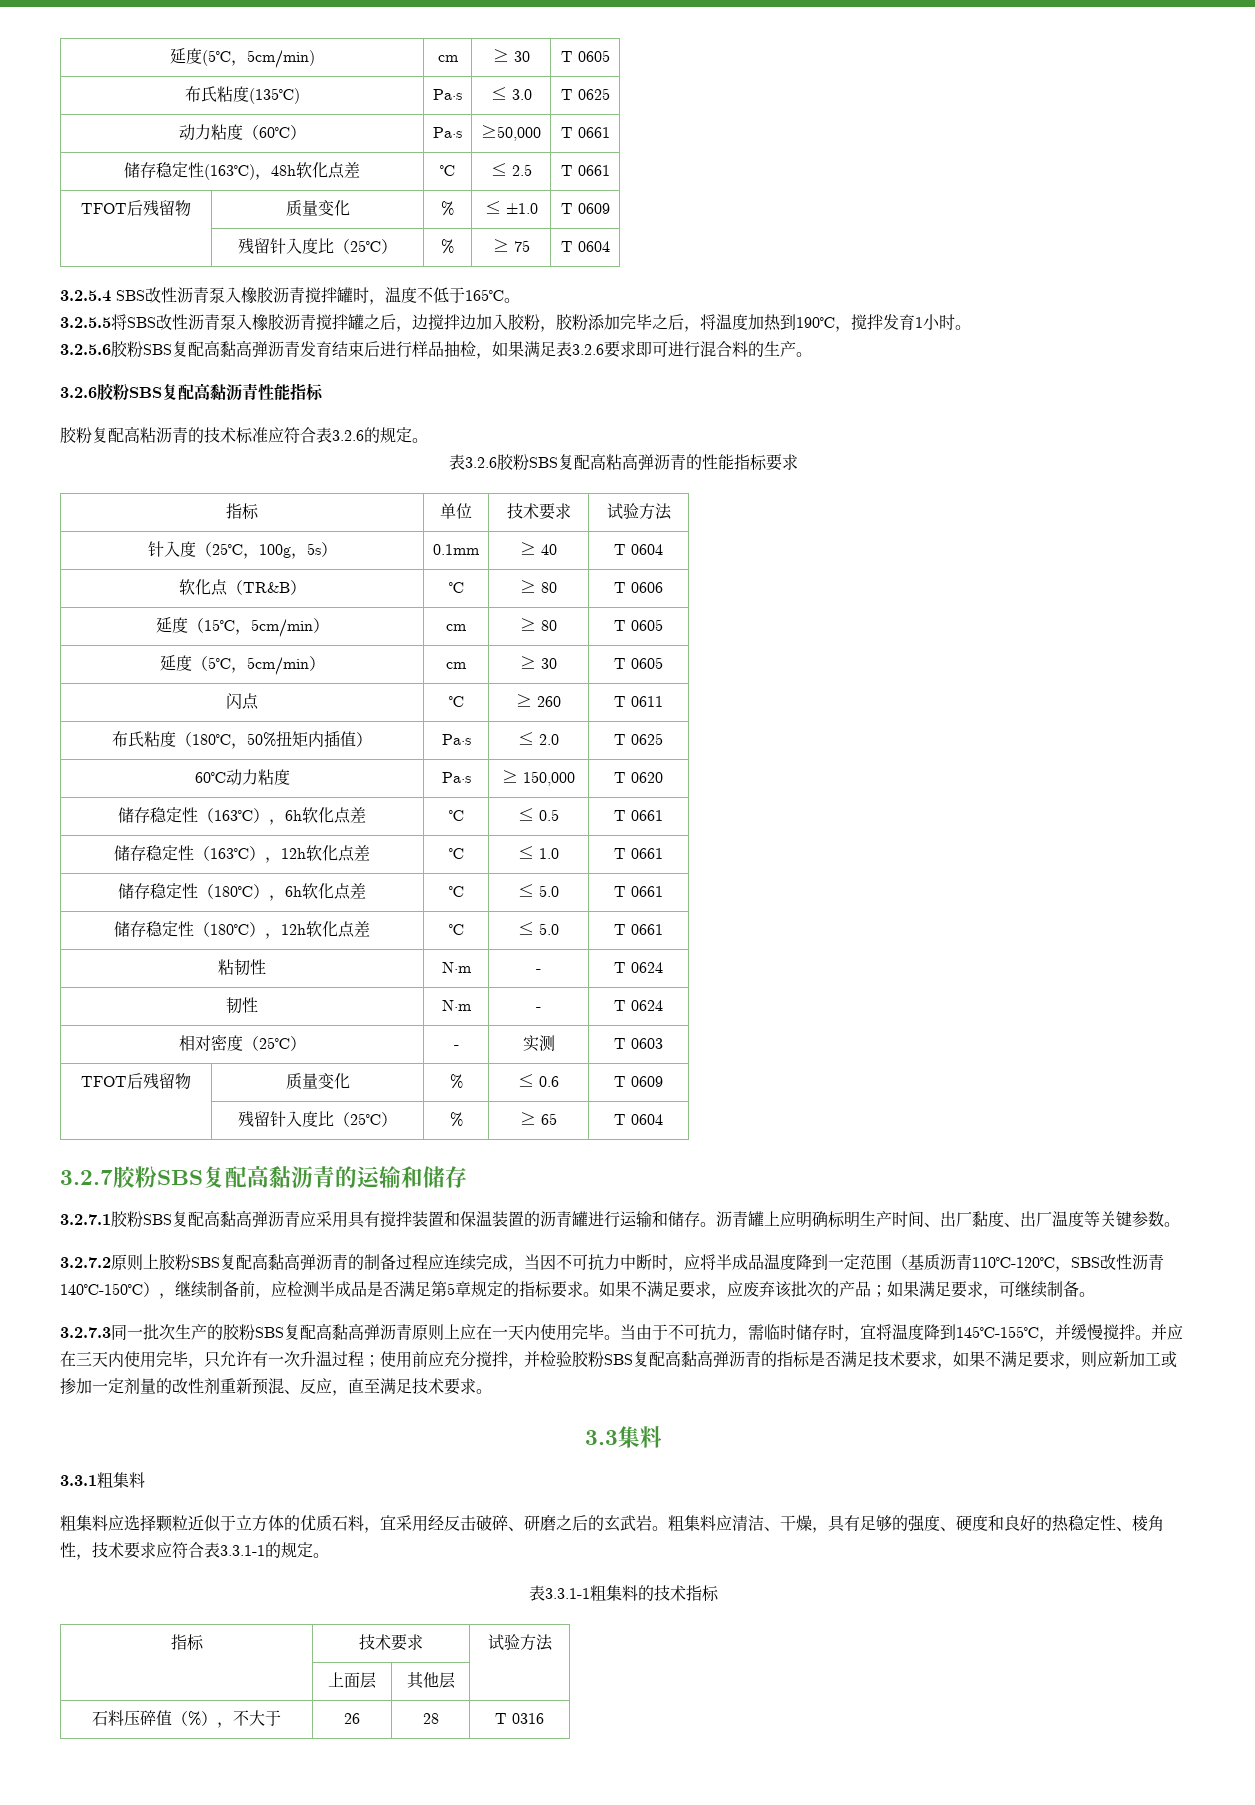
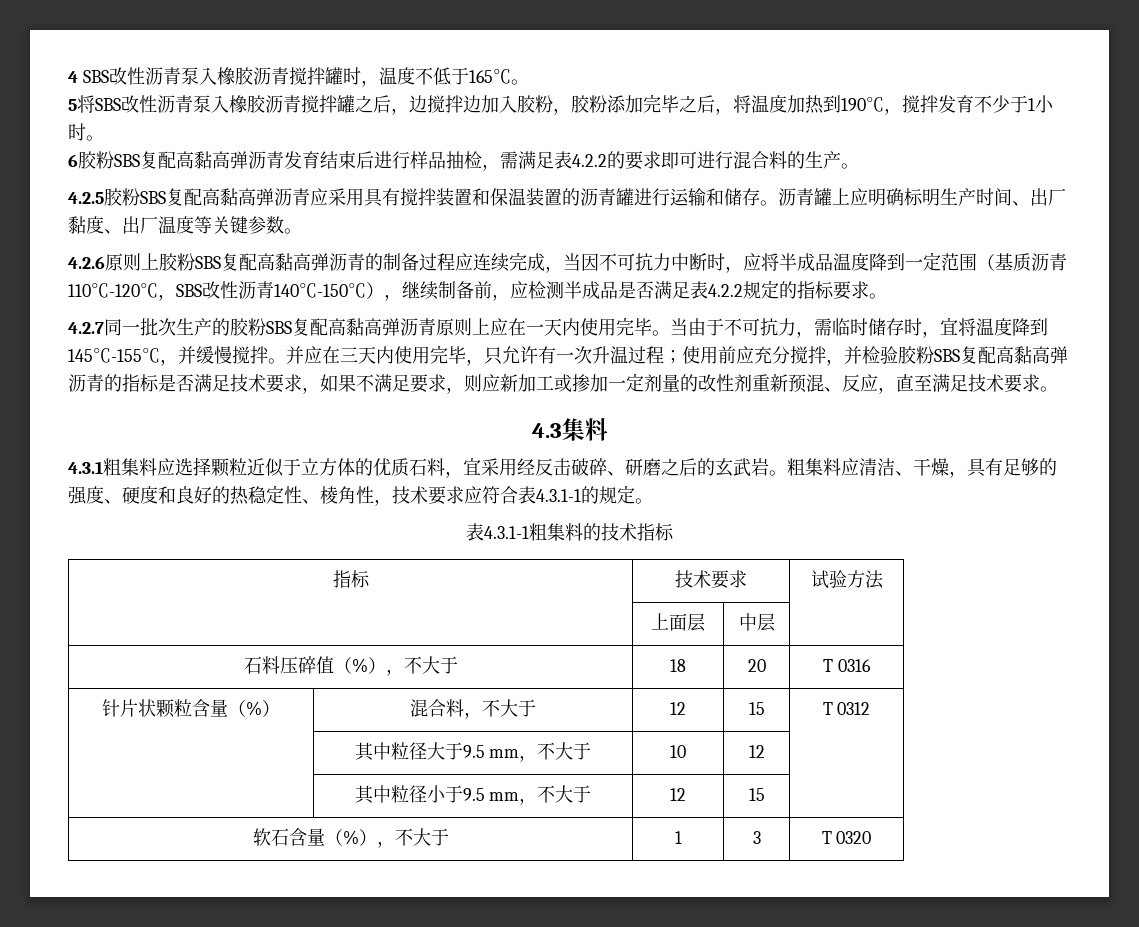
[169,48,315,68] [437,55,459,62] [492,49,530,62] [560,50,610,62] [184,86,300,104] [433,89,462,100] [490,87,532,100] [560,88,610,100] [178,124,306,141] [433,127,462,138] [480,125,541,141] [560,127,610,138] [124,162,360,180] [440,165,455,176] [490,163,532,176] [560,165,610,176] [81,200,191,217] [285,200,350,217] [441,201,454,216] [484,201,538,214] [560,203,610,214] [238,238,397,254] [441,239,454,254] [492,239,530,252] [560,241,610,252] [60,290,111,302] 延度(5℃，5cm/min) | cm | ≥ 30 | T 0605 // 布氏粘度(135℃) | Pa·s | ≤ 3.0 | T 0625 // 动力粘度（60℃） | Pa·s | ≥50,000 | T 0661 // 储存稳定性(163℃)，48h软化点差 | ℃ | ≤ 2.5 | T 0661 // TFOT后残留物 | 质量变化 | % | ≤ ±1.0 | T 0609 // | 残留针入度比（25℃） | % | ≥ 75 | T 0604 // 3.2.5.4 -> [68,71,78,83] 4
[60,317,111,328] 3.2.5.5 -> [68,99,77,111] 5
(915, 322) none -> [974,95,1028,113] 不少于
[60,344,111,355] 3.2.5.6 -> [68,154,78,167] 6
[492,341,604,357] 如果满足表3.2.6 -> [500,151,625,169] 需满足表4.2.2的
[60,383,324,401] [60,426,428,444] [448,453,798,471] [226,503,259,520] [439,503,472,519] [506,503,571,520] [606,503,672,520] [147,541,337,559] [432,544,480,555] [520,542,557,555] [614,544,663,555] [178,579,306,596] [448,582,464,593] [520,580,557,593] [614,582,663,593] [155,617,329,637] [445,624,467,631] [520,618,557,631] [614,619,663,631] [159,655,325,675] [445,662,467,669] [520,656,557,669] [614,657,663,669] [226,693,259,710] [448,696,464,707] [516,694,561,707] [614,696,663,707] [112,730,372,749] [441,734,471,745] [518,732,559,745] [614,733,663,745] [194,769,290,786] [441,772,471,783] [501,770,575,786] [614,772,663,783] [118,807,366,825] [448,810,464,821] [518,808,559,821] [614,810,663,821] [114,845,370,863] [448,848,464,859] [518,846,559,859] [614,848,663,859] [118,883,366,901] [448,886,464,897] [518,884,559,897] [614,886,663,897] [114,921,370,939] [448,924,464,935] [518,922,559,935] [614,924,663,935] [218,959,266,976] [441,962,472,973] [536,969,541,973] [614,962,663,973] [226,997,258,1014] [441,1000,472,1011] [536,1007,541,1011] [614,1000,663,1011] [178,1034,306,1051] [453,1045,459,1049] [522,1035,555,1052] [614,1038,663,1049] [81,1073,191,1090] [285,1073,350,1090] [449,1074,463,1089] [518,1074,559,1087] [614,1076,663,1087] [238,1111,397,1127] [449,1112,463,1127] [520,1112,557,1125] [614,1114,663,1125] [60,1165,467,1188] [60,1214,111,1225] 3.2.6胶粉SBS复配高黏沥青性能指标 // 胶粉复配高粘沥青的技术标准应符合表3.2.6的规定。 // 表3.2.6胶粉SBS复配高粘高弹沥青的性能指标要求 // 指标 | 单位 | 技术要求 | 试验方法 // 针入度（25℃，100g，5s） | 0.1mm | ≥ 40 | T 0604 // 软化点（TR&B） | ℃ | ≥ 80 | T 0606 // 延度（15℃，5cm/min） | cm | ≥ 80 | T 0605 // 延度（5℃，5cm/min） | cm | ≥ 30 | T 0605 // 闪点 | ℃ | ≥ 260 | T 0611 // 布氏粘度（180℃，50%扭矩内插值） | Pa·s | ≤ 2.0 | T 0625 // 60℃动力粘度 | Pa·s | ≥ 150,000 | T 0620 // 储存稳定性（163℃），6h软化点差 | ℃ | ≤ 0.5 | T 0661 // 储存稳定性（163℃），12h软化点差 | ℃ | ≤ 1.0 | T 0661 // 储存稳定性（180℃），6h软化点差 | ℃ | ≤ 5.0 | T 0661 // 储存稳定性（180℃），12h软化点差 | ℃ | ≤ 5.0 | T 0661 // 粘韧性 | N·m | - | T 0624 // 韧性 | N·m | - | T 0624 // 相对密度（25℃） | - | 实测 | T 0603 // TFOT后残留物 | 质量变化 | % | ≤ 0.6 | T 0609 // | 残留针入度比（25℃） | % | ≥ 65 | T 0604 // 3.2.7胶粉SBS复配高黏沥青的运输和储存 // 3.2.7.1 -> [68,192,104,204] 4.2.5
[60,1257,111,1268] 3.2.7.2 -> [68,256,105,269] 4.2.6
[431,1281,471,1297] 第5章 -> [690,281,743,299] 表4.2.2
[599,1281,1095,1299] [60,1327,111,1338] 如果不满足要求，应废弃该批次的产品；如果满足要求，可继续制备。 // 3.2.7.3 -> [68,322,104,334] // 4.2.7
[584,1426,662,1448] [60,1472,145,1488] 3.3集料 // 3.3.1粗集料 // -> [531,418,608,441] [68,461,103,474] 4.3集料 // 4.3.1
[220,1542,329,1558] [528,1585,590,1601] 3.3.1-1的规定。 // 表3.3.1-1 -> [536,485,653,504] [466,523,529,541] 4.3.1-1的规定。 // 表4.3.1-1
[406,1672,439,1689] 其他 -> [738,613,757,631] 中
[343,1713,360,1724] [422,1713,439,1724] 26 | 28 -> [670,659,686,672] [747,659,766,672] 18 | 20
(544, 1718) none -> [102,699,280,718] [410,699,536,719] [670,702,686,715] [748,702,765,715] [822,702,871,715] [354,742,592,762] [670,745,686,758] [748,745,765,758] [354,785,592,805] [670,788,686,801] [748,788,765,801] [252,828,449,848] [674,831,682,844] [752,831,761,844] [821,831,872,844] // 针片状颗粒含量（%） | 混合料，不大于 | 12 | 15 | T 0312 // | 其中粒径大于9.5 mm，不大于 | 10 | 12 | // | 其中粒径小于9.5 mm，不大于 | 12 | 15 | // 软石含量（%），不大于 | 1 | 3 | T 0320

